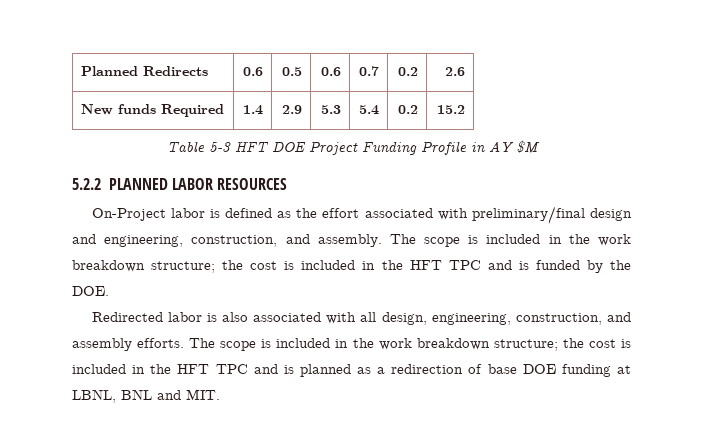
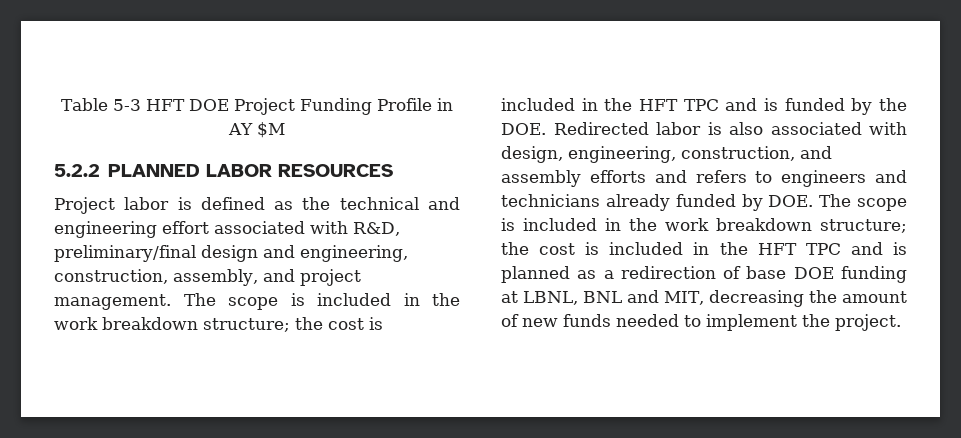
[80,66,208,76] [243,67,264,76] [282,67,303,76] [321,67,342,76] [359,66,380,76] [398,67,419,76] [445,67,466,76] [80,104,224,117] [243,105,264,115] [282,105,303,114] [321,105,342,114] [359,105,380,115] [398,105,419,114] [437,105,466,114] Planned Redirects | 0.6 | 0.5 | 0.6 | 0.7 | 0.2 | 2.6 // New funds Required | 1.4 | 2.9 | 5.3 | 5.4 | 0.2 | 15.2 // -> (61, 104) none
[91,208,166,221] On-Project -> [54,197,115,214] Project
(318, 213) none -> [339,197,460,210] [54,221,157,238] technical and engineering
(468, 214) none -> [353,222,400,236] R&D,
[285,234,382,247] and assembly. -> [173,269,361,286] [54,294,171,310] assembly, and project management.
(109, 291) // -> (546, 129) none
[360,312,377,322] all -> (907, 128) none
[137,338,185,348] efforts. -> [589,170,907,187] [501,194,814,211] efforts and refers to engineers and technicians already funded by DOE.
[186,389,220,400] MIT. -> [664,290,907,307] [501,314,901,331] MIT, decreasing the amount of new funds needed to implement the project.

